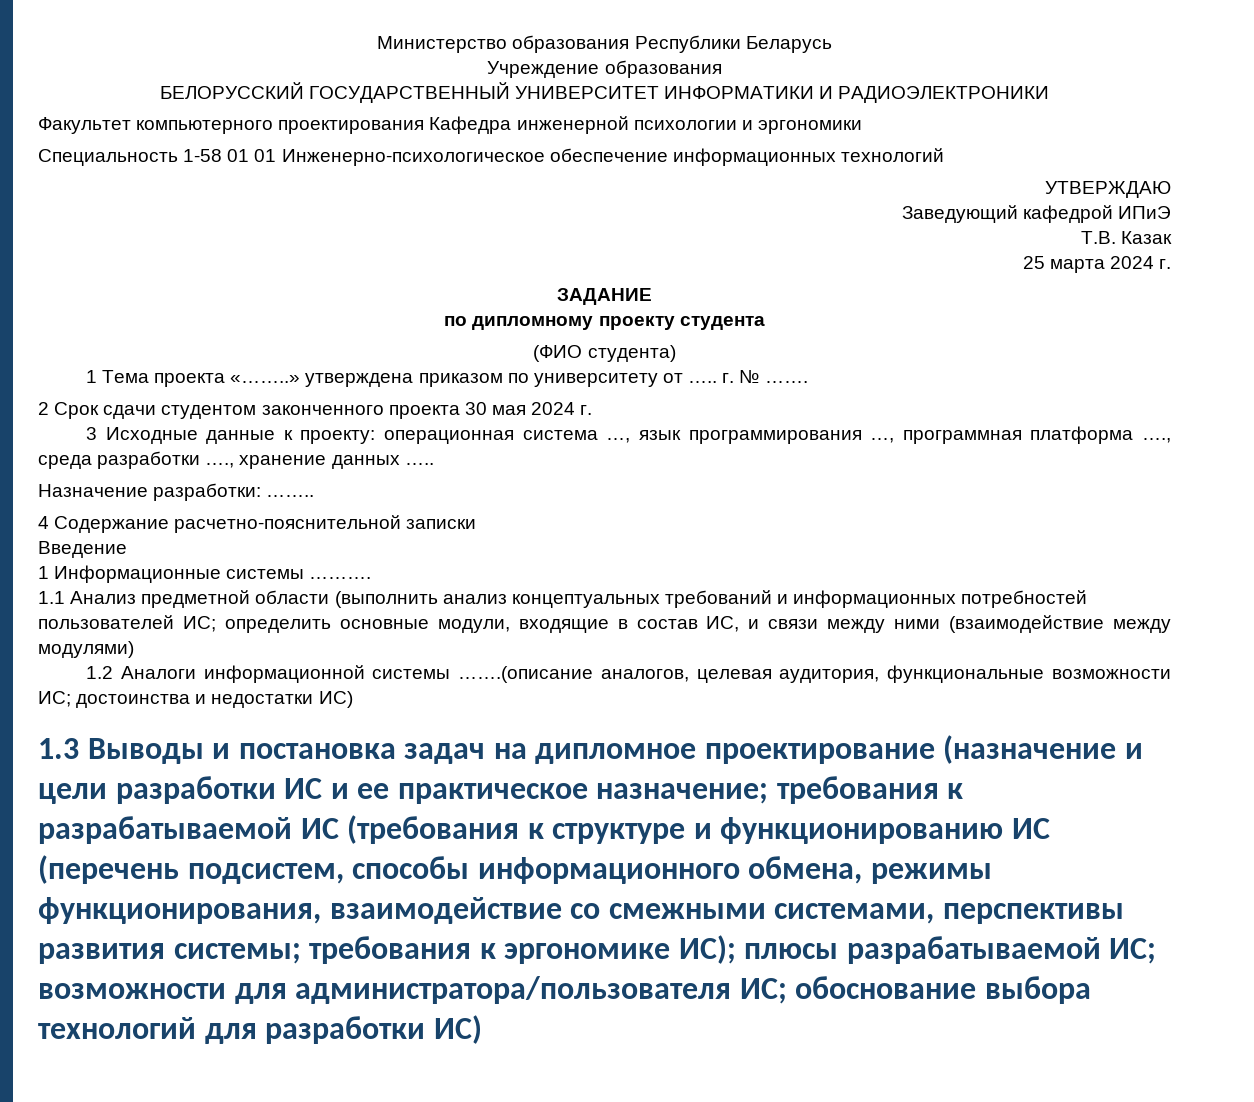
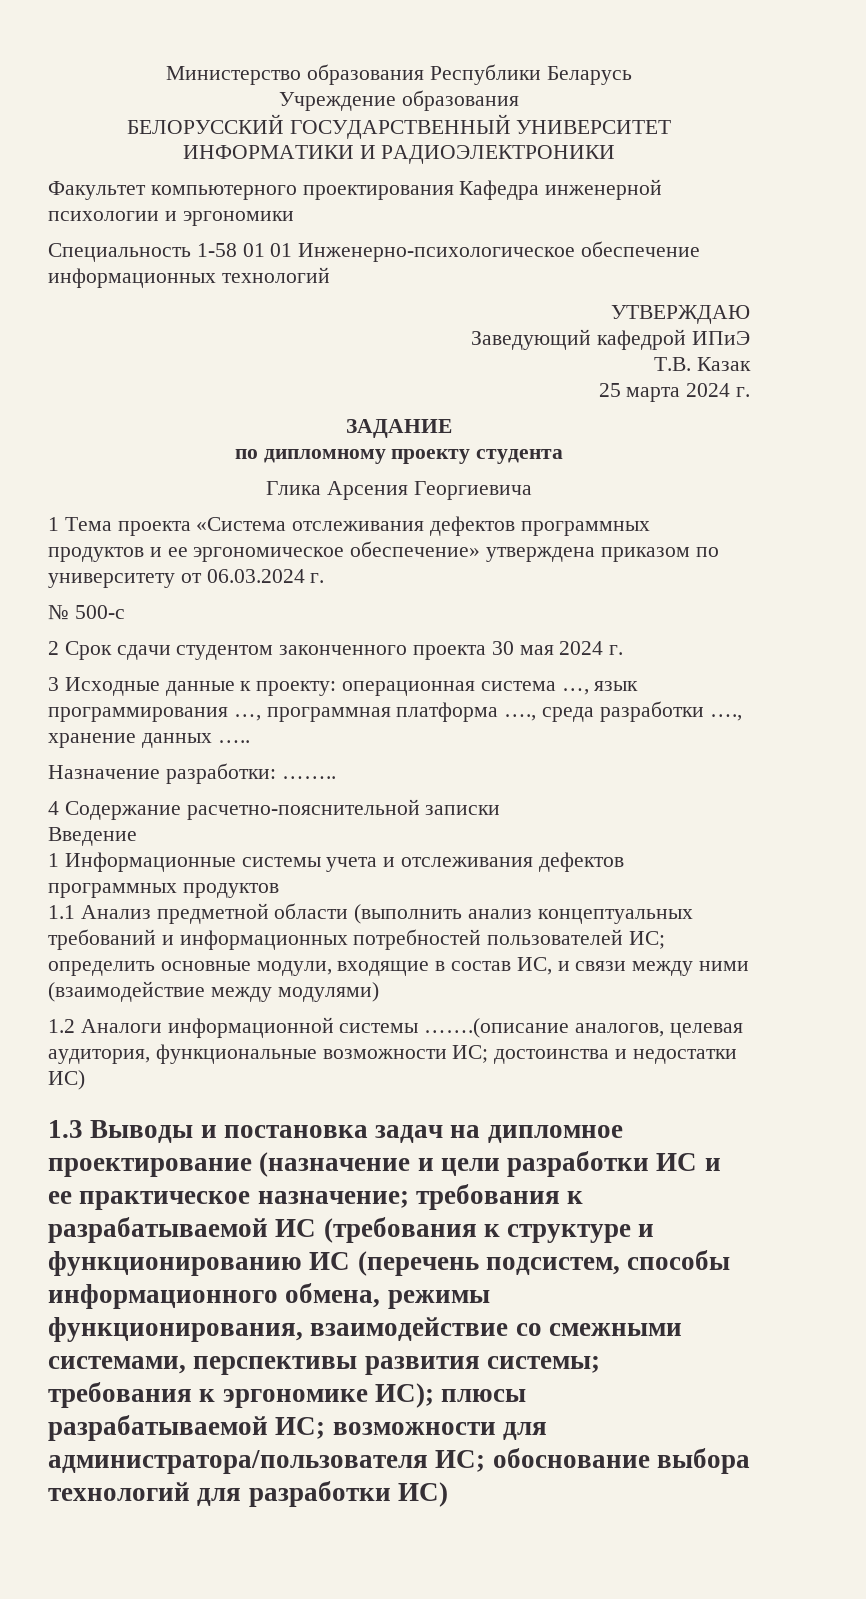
[533,345,676,362] (ФИО студента) -> [266,481,532,500] Глика Арсения Георгиевича
[230,375,301,383] «……..» -> [196,516,650,536] [48,541,481,562] «Система отслеживания дефектов программных продуктов и ее эргономическое обеспечение»
[688,370,808,383] ….. г. № ……. -> [206,569,325,583] [48,605,125,620] 06.03.2024 г. // № 500-с
[309,577,372,579] ………. -> [326,852,624,872] [48,883,279,898] учета и отслеживания дефектов программных продуктов

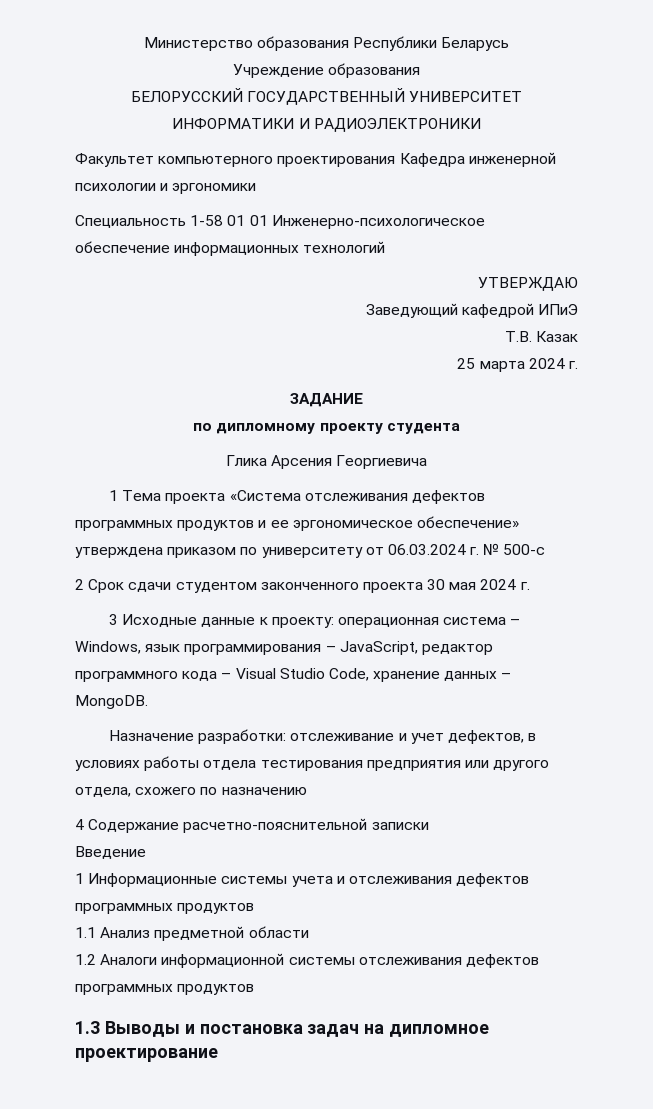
(325, 578) // -> (480, 551) none
[561,681,639,695] [48,701,742,722] [48,733,250,748] [48,763,336,784] …, язык программирования …, программная платформа …., среда разработки …., хранение данных ….. // Назначение разработки: …….. -> [510,619,521,625] [75,641,493,655] [75,668,512,682] [75,695,148,709] [109,729,537,744] [75,756,550,771] [75,787,307,797] – Windows, язык программирования – JavaScript, редактор программного кода – Visual Studio Code, хранение данных – MongoDB. // Назначение разработки: отслеживание и учет дефектов, в условиях работы отдела тестирования предприятия или другого отдела, схожего по назначению
[354,904,693,924] [48,929,666,950] [48,957,750,976] [48,981,379,1002] [48,1017,743,1038] [48,1044,737,1064] [48,1070,85,1090] (выполнить анализ концептуальных требований и информационных потребностей пользователей ИС; определить основные модули, входящие в состав ИС, и связи между ними (взаимодействие между модулями) // 1.2 Аналоги информационной системы …….(описание аналогов, целевая аудитория, функциональные возможности ИС; достоинства и недостатки ИС) -> [75,953,539,968] [75,984,255,995] // 1.2 Аналоги информационной системы отслеживания дефектов программных продуктов
[259,1151,721,1177] [48,1184,584,1210] [48,1217,655,1243] [48,1250,731,1276] [48,1283,490,1309] [48,1317,682,1342] [48,1356,600,1375] [48,1382,527,1408] [48,1415,547,1441] [48,1448,750,1474] [48,1481,448,1507] (назначение и цели разработки ИС и ее практическое назначение; требования к разрабатываемой ИС (требования к структуре и функционированию ИС (перечень подсистем, способы информационного обмена, режимы функционирования, взаимодействие со смежными системами, перспективы развития системы; требования к эргономике ИС); плюсы разрабатываемой ИС; возможности для администратора/пользователя ИС; обоснование выбора технологий для разработки ИС) -> (218, 1055) none

